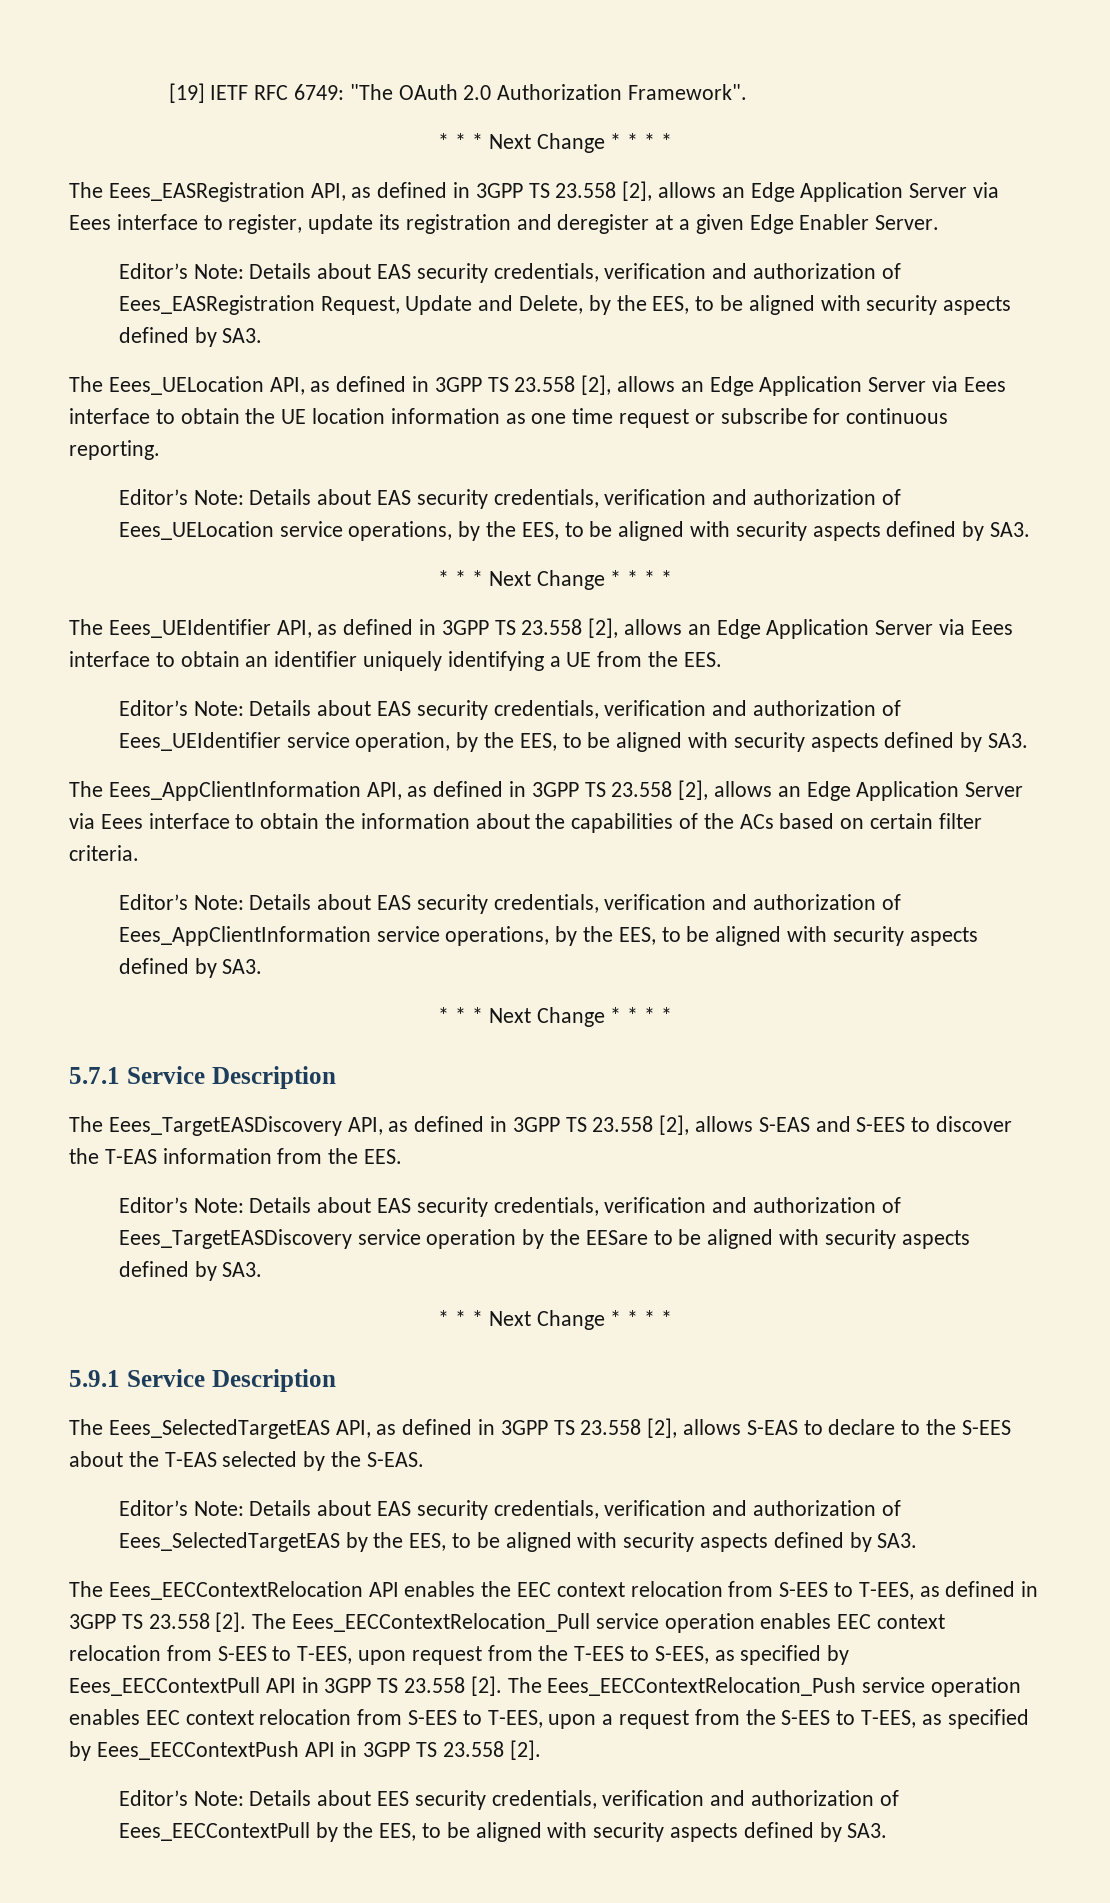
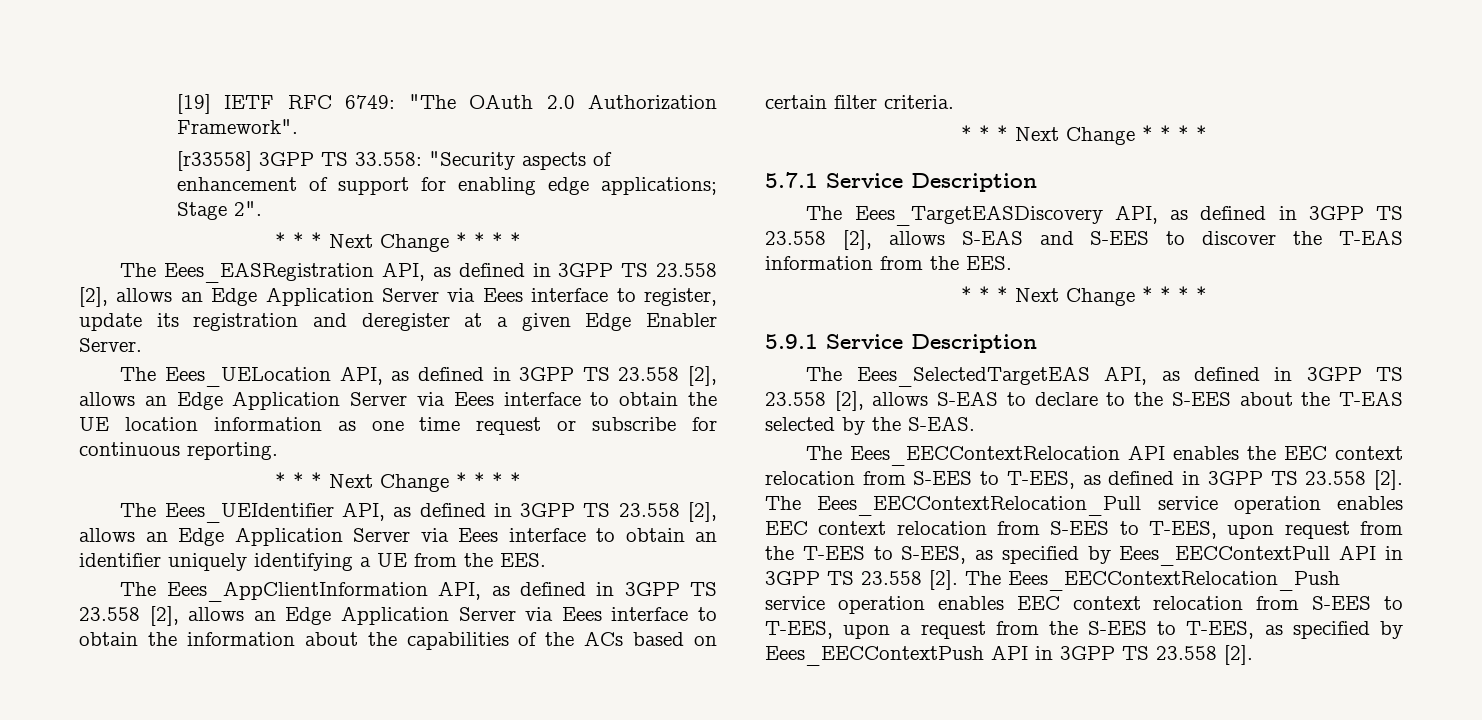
(748, 92) none -> [177,151,613,171] [177,177,717,195] [177,201,263,220] // [r33558] 3GPP TS 33.558: "Security aspects of enhancement of support for enabling edge applications; Stage 2".
[118,263,901,283] [118,295,1012,315] [118,327,263,347] // Editor’s Note: Details about EAS security credentials, verification and authorization of Eees_EASRegistration Request, Update and Delete, by the EES, to be aligned with security aspects defined by SA3. -> (142, 345) none
[118,489,901,509] [118,521,1031,541] // Editor’s Note: Details about EAS security credentials, verification and authorization of Eees_UELocation service operations, by the EES, to be aligned with security aspects defined by SA3. -> (278, 451) none
[118,700,901,720] [118,732,1029,752] // Editor’s Note: Details about EAS security credentials, verification and authorization of Eees_UEIdentifier service operation, by the EES, to be aligned with security aspects defined by SA3. -> (546, 560) none
[118,894,901,914] [118,926,978,946] [118,958,263,978] // Editor’s Note: Details about EAS security credentials, verification and authorization of Eees_AppClientInformation service operations, by the EES, to be aligned with security aspects defined by SA3. -> (954, 102) none
[118,1197,901,1217] [118,1229,970,1249] [118,1261,263,1281] // Editor’s Note: Details about EAS security credentials, verification and authorization of Eees_TargetEASDiscovery service operation by the EESare to be aligned with security aspects defined by SA3. -> (1012, 263) none
[118,1500,901,1520] [118,1532,918,1552] // Editor’s Note: Details about EAS security credentials, verification and authorization of Eees_SelectedTargetEAS by the EES, to be aligned with security aspects defined by SA3. -> (975, 423) none
[118,1790,899,1810] [118,1822,888,1842] // Editor’s Note: Details about EES security credentials, verification and authorization of Eees_EECContextPull by the EES, to be aligned with security aspects defined by SA3. -> (1253, 655) none

